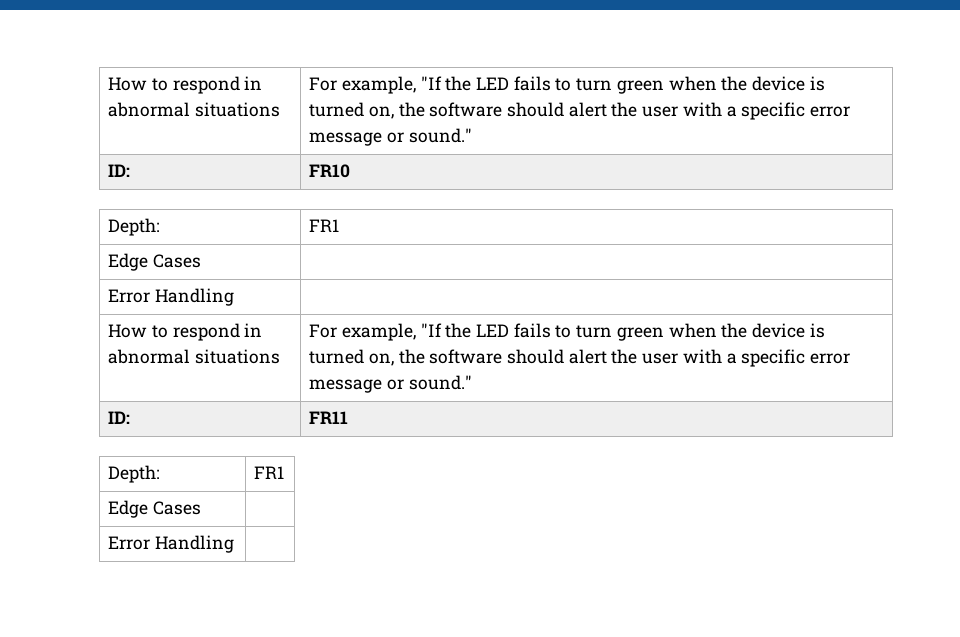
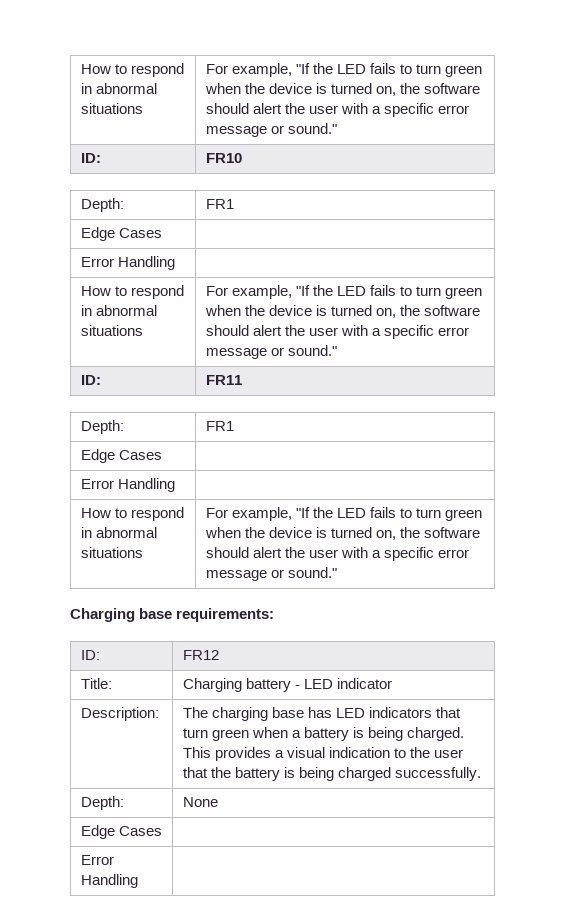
(234, 544) none -> [80,507,184,521] [80,527,157,538] [80,547,143,558] [205,507,483,521] [204,527,481,540] [205,547,470,561] [205,567,337,581] [70,608,275,622] [80,650,100,660] [182,650,219,660] [80,678,112,689] [182,678,392,692] [80,707,159,721] [182,707,461,721] [182,727,465,741] [182,747,464,761] [182,767,481,781] [80,796,124,810] [182,797,218,807] [80,825,162,839] [80,855,114,865] [80,874,138,888] // How to respond in abnormal situations | For example, "If the LED fails to turn green when the device is turned on, the software should alert the user with a specific error message or sound." // Charging base requirements: // ID: | FR12 // Title: | Charging battery - LED indicator // Description: | The charging base has LED indicators that turn green when a battery is being charged. This provides a visual indication to the user that the battery is being charged successfully. // Depth: | None // Edge Cases | // Error Handling |

